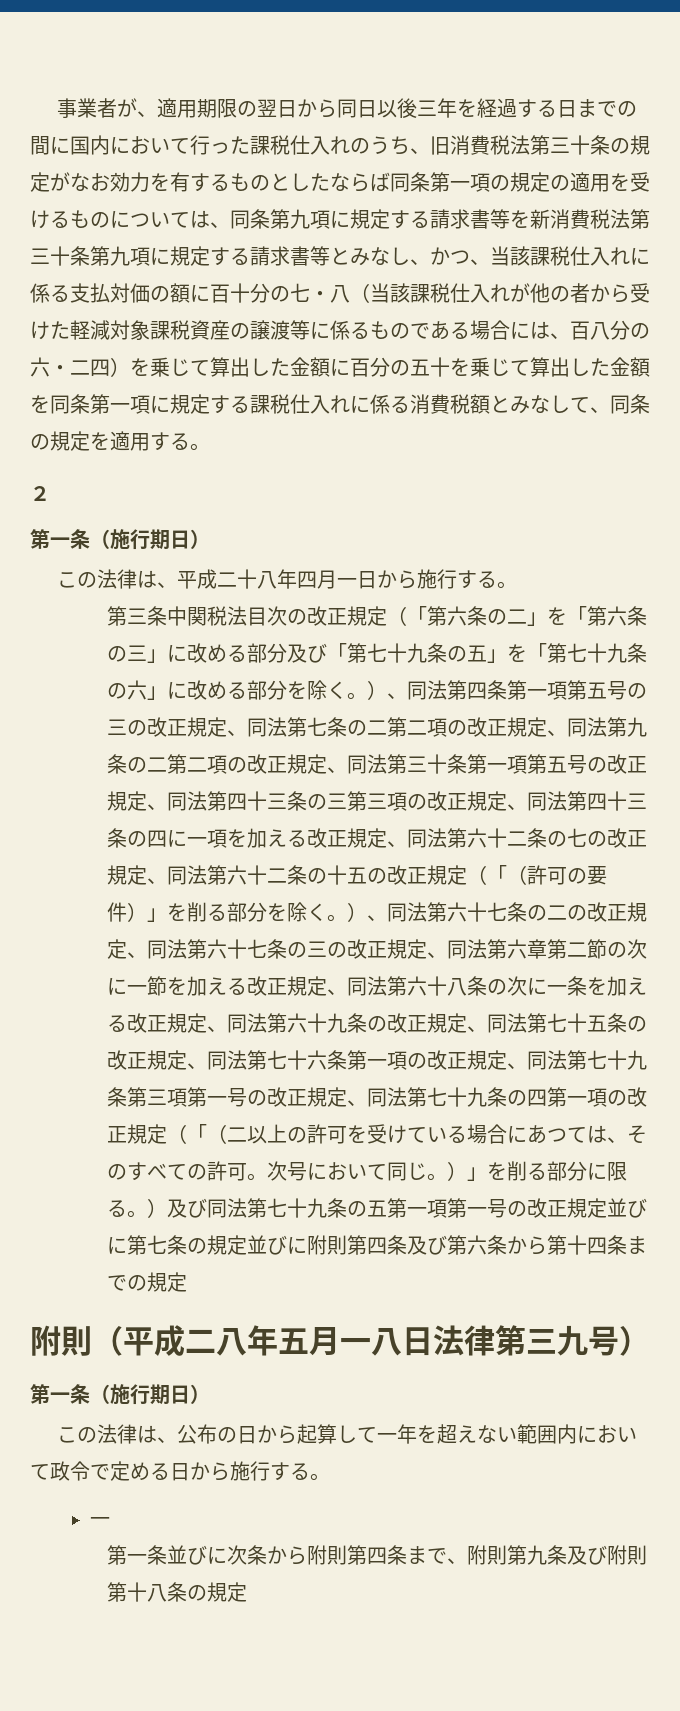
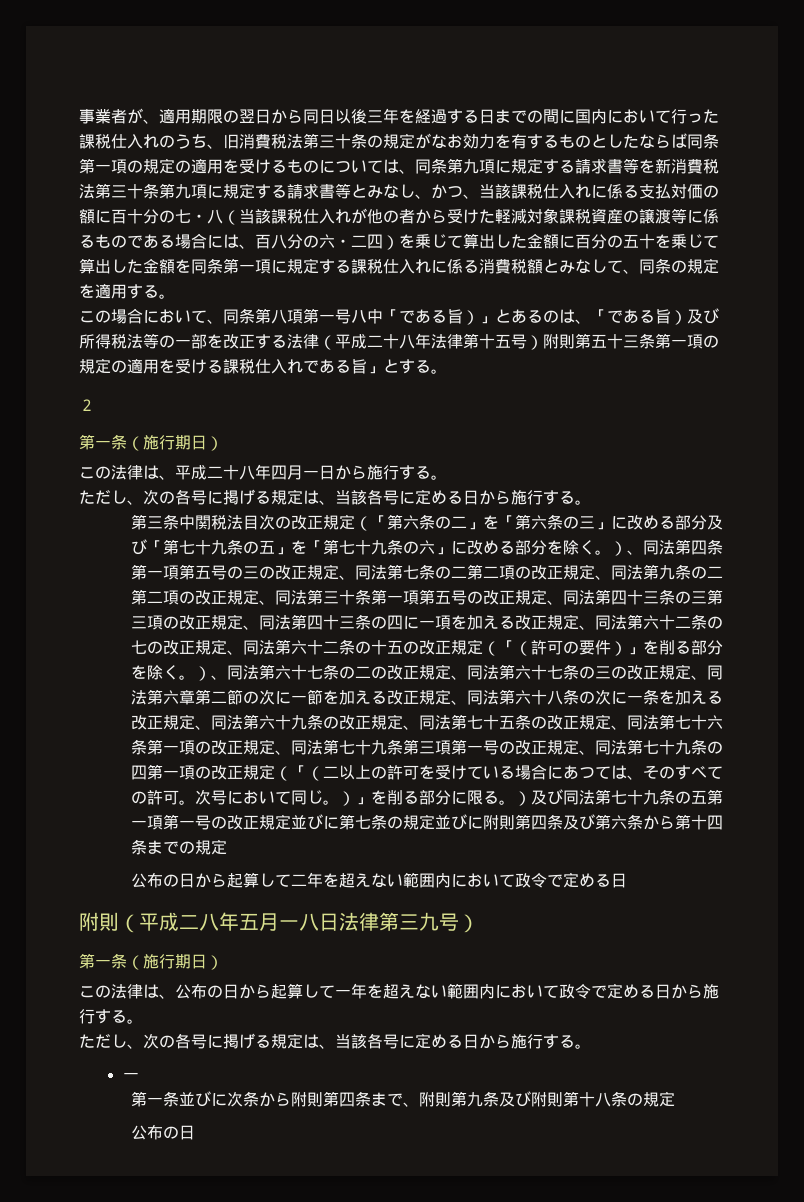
(210, 447) none -> [79,308,719,325] [79,333,719,350] [79,358,447,374] // この場合において、同条第八項第一号ハ中「である旨）」とあるのは、「である旨）及び所得税法等の一部を改正する法律（平成二十八年法律第十五号）附則第五十三条第一項の規定の適用を受ける課税仕入れである旨」とする。
(517, 585) none -> [79,489,591,505] // ただし、次の各号に掲げる規定は、当該各号に定める日から施行する。
(187, 1282) none -> [131,872,628,888] // 公布の日から起算して二年を超えない範囲内において政令で定める日
(330, 1477) none -> [79,1033,591,1049] // ただし、次の各号に掲げる規定は、当該各号に定める日から施行する。
(247, 1592) none -> [131,1124,196,1140] // 公布の日

